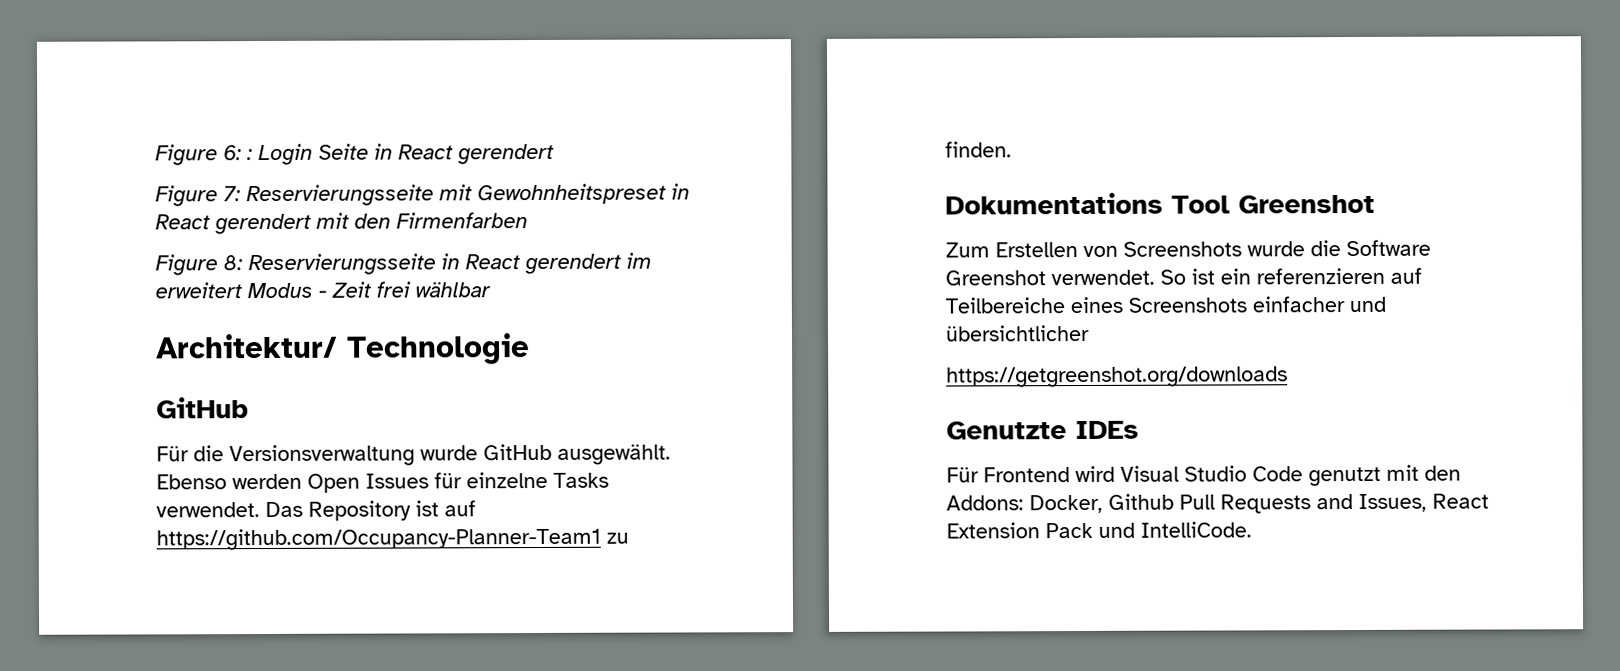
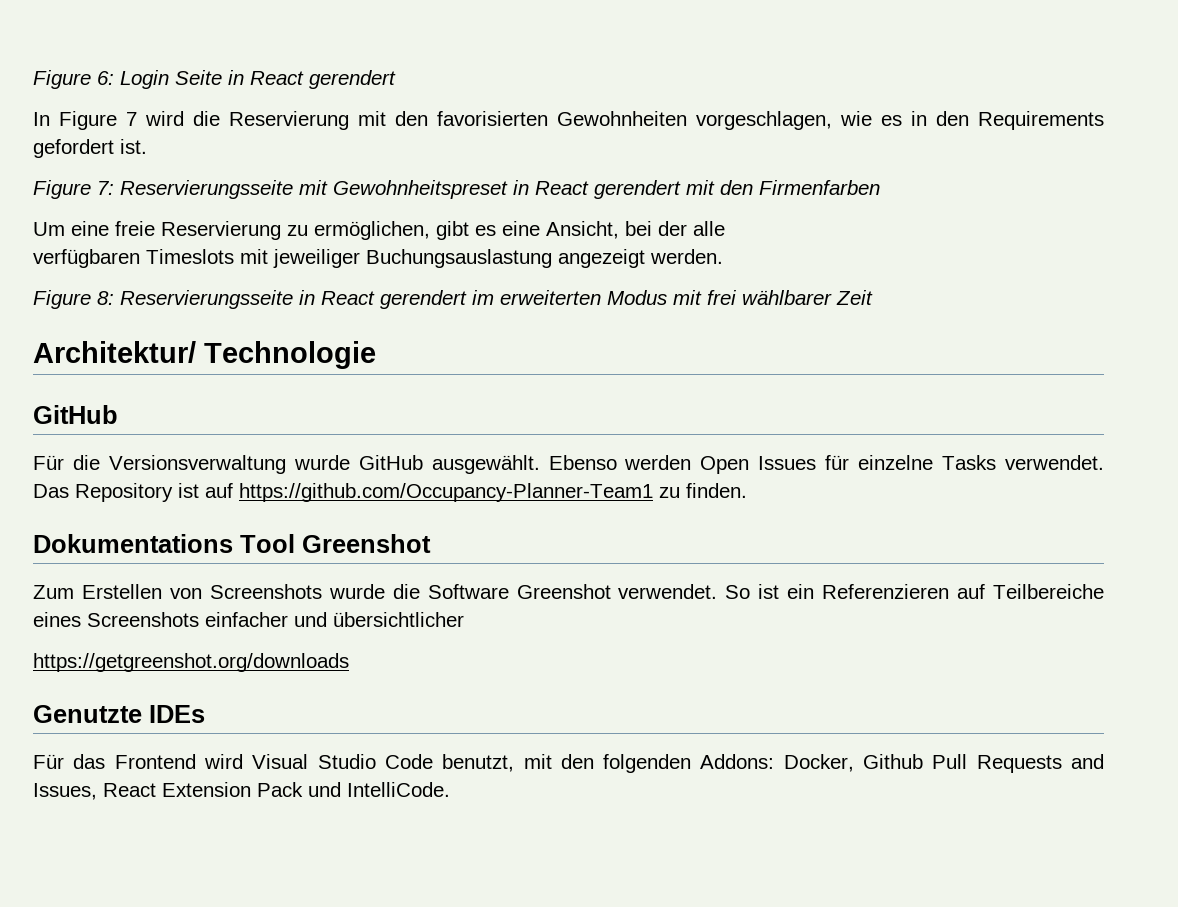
[246,149,253,161] : -> (114, 78) none
(555, 154) none -> [33,111,1104,130] [33,139,147,158] // In Figure 7 wird die Reservierung mit den favorisierten Gewohnheiten vorgeschlagen, wie es in den Requirements gefordert ist.
(528, 220) none -> [33,221,725,240] [33,249,723,268] // Um eine freie Reservierung zu ermöglichen, gibt es eine Ansicht, bei der alle // verfügbaren Timeslots mit jeweiliger Buchungsauslastung angezeigt werden.
[155,282,327,299] erweitert Modus - -> [500,290,832,305] erweiterten Modus mit frei wählbarer
[376,281,491,298] frei wählbar -> (873, 297) none
[1256,267,1385,285] referenzieren -> [822,584,950,599] Referenzieren
(979, 474) none -> [73,754,106,769] das
[1308,464,1461,487] genutzt mit den -> [442,754,692,773] benutzt, mit den folgenden

